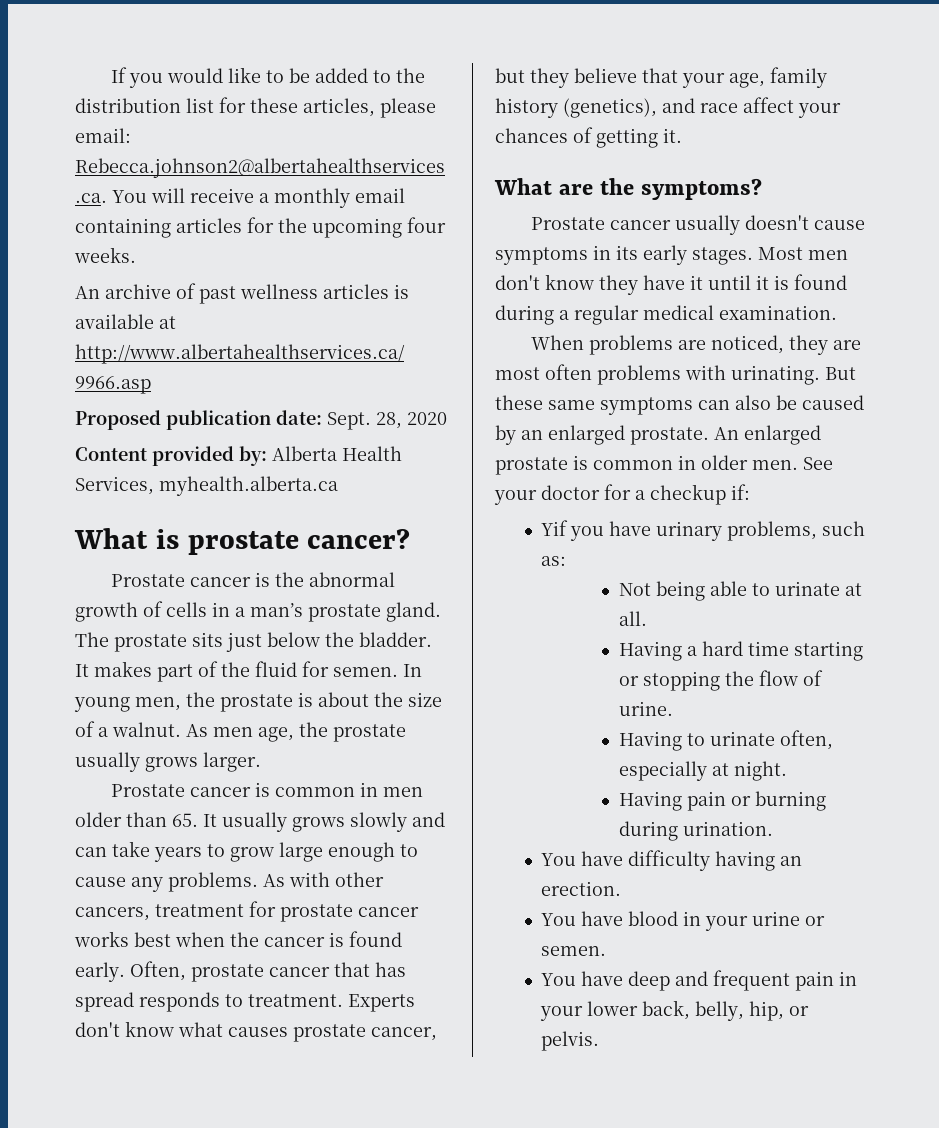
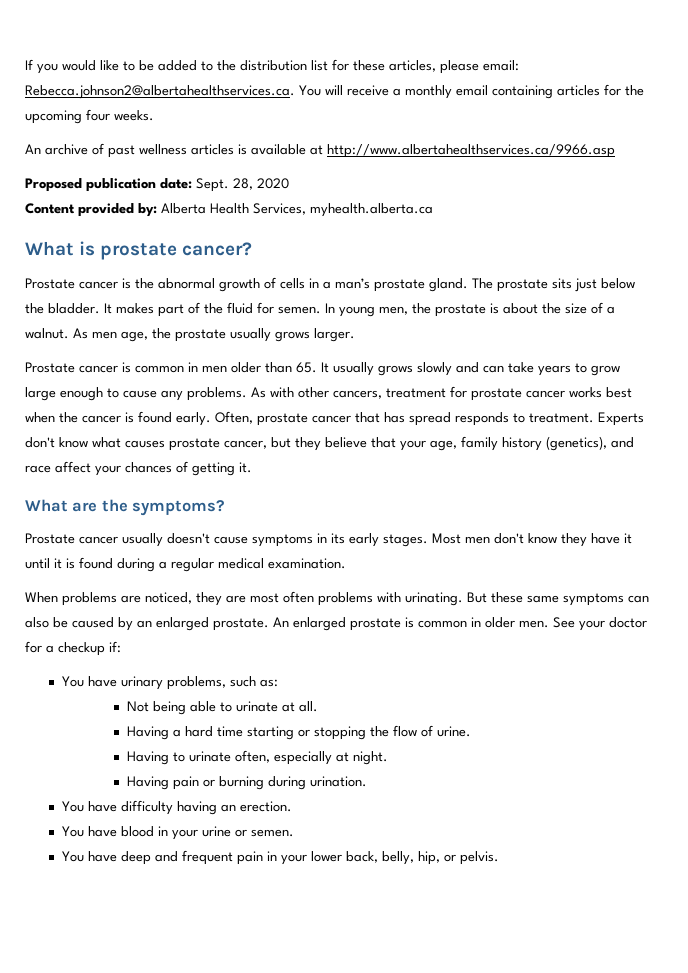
[540,520,604,541] Yif you -> [62,676,85,687] You

